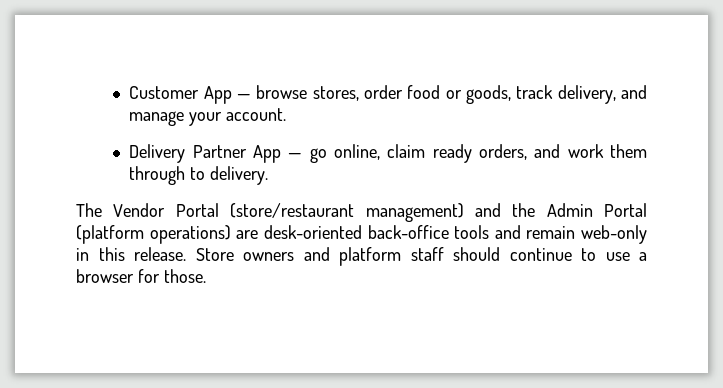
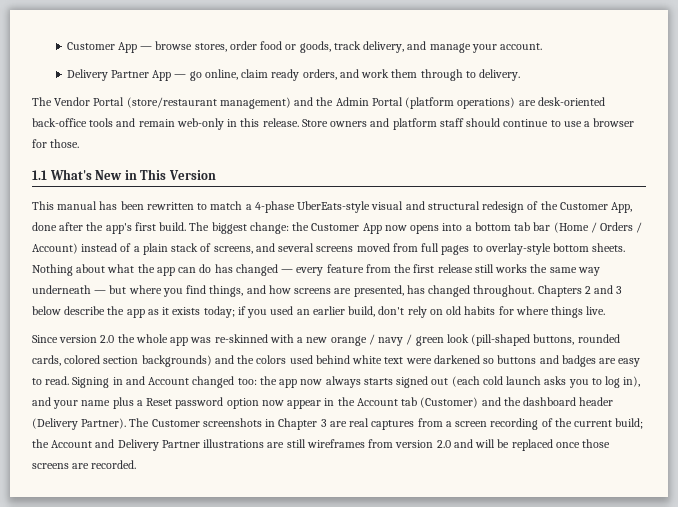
(206, 276) none -> [32,169,216,180] [32,201,633,213] [32,222,643,234] [32,243,626,255] [32,264,600,276] [32,285,623,297] [32,306,606,318] [32,334,620,346] [32,355,641,367] [32,376,641,388] [32,397,614,409] [32,418,644,430] [32,439,611,451] [32,460,137,469] // 1.1 What's New in This Version // This manual has been rewritten to match a 4-phase UberEats-style visual and structural redesign of the Customer App, done after the app's first build. The biggest change: the Customer App now opens into a bottom tab bar (Home / Orders / Account) instead of a plain stack of screens, and several screens moved from full pages to overlay-style bottom sheets. Nothing about what the app can do has changed — every feature from the first release still works the same way underneath — but where you find things, and how screens are presented, has changed throughout. Chapters 2 and 3 below describe the app as it exists today; if you used an earlier build, don't rely on old habits for where things live. // Since version 2.0 the whole app was re-skinned with a new orange / navy / green look (pill-shaped buttons, rounded cards, colored section backgrounds) and the colors used behind white text were darkened so buttons and badges are easy to read. Signing in and Account changed too: the app now always starts signed out (each cold launch asks you to log in), and your name plus a Reset password option now appear in the Account tab (Customer) and the dashboard header (Delivery Partner). The Customer screenshots in Chapter 3 are real captures from a screen recording of the current build; the Account and Delivery Partner illustrations are still wireframes from version 2.0 and will be replaced once those screens are recorded.

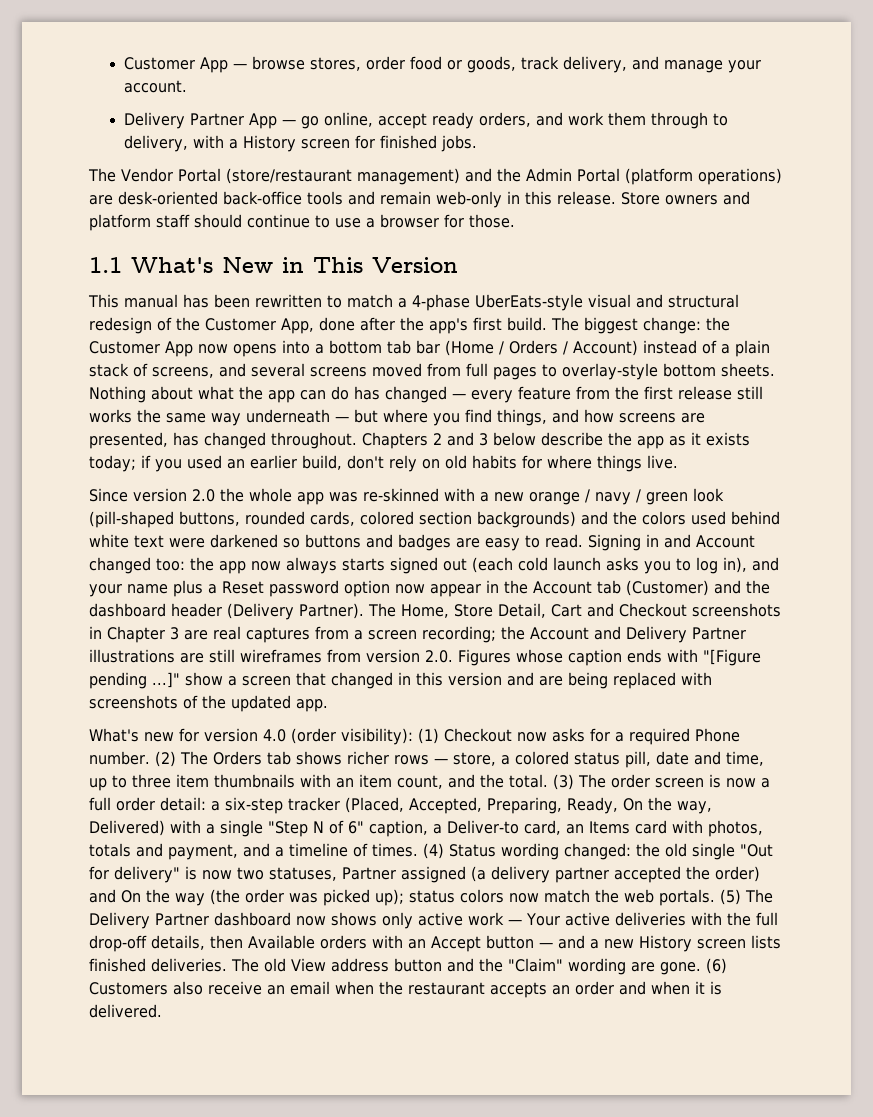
[241,69,269,78] claim -> [378,113,428,129] accept
[479,69,521,81] delivery. -> [124,135,478,152] delivery, with a History screen for finished jobs.
[151,419,200,427] Customer -> [401,603,687,618] Home, Store Detail, Cart and Checkout
[490,418,644,430] recording of the current build; -> [422,626,496,643] recording;
[436,439,611,451] [32,460,137,469] 2.0 and will be replaced once those screens are recorded. -> [425,649,761,666] [89,672,712,689] [89,695,328,712] [89,728,740,745] [89,751,764,768] [89,774,770,791] [89,797,712,814] [89,820,763,837] [89,843,773,860] [89,866,760,883] [89,889,773,906] [89,912,778,929] [89,935,781,952] [89,958,727,975] [89,981,722,998] [89,1004,162,1018] 2.0. Figures whose caption ends with "[Figure pending ...]" show a screen that changed in this version and are being replaced with screenshots of the updated app. // What's new for version 4.0 (order visibility): (1) Checkout now asks for a required Phone number. (2) The Orders tab shows richer rows — store, a colored status pill, date and time, up to three item thumbnails with an item count, and the total. (3) The order screen is now a full order detail: a six-step tracker (Placed, Accepted, Preparing, Ready, On the way, Delivered) with a single "Step N of 6" caption, a Deliver-to card, an Items card with photos, totals and payment, and a timeline of times. (4) Status wording changed: the old single "Out for delivery" is now two statuses, Partner assigned (a delivery partner accepted the order) and On the way (the order was picked up); status colors now match the web portals. (5) The Delivery Partner dashboard now shows only active work — Your active deliveries with the full drop-off details, then Available orders with an Accept button — and a new History screen lists finished deliveries. The old View address button and the "Claim" wording are gone. (6) Customers also receive an email when the restaurant accepts an order and when it is delivered.

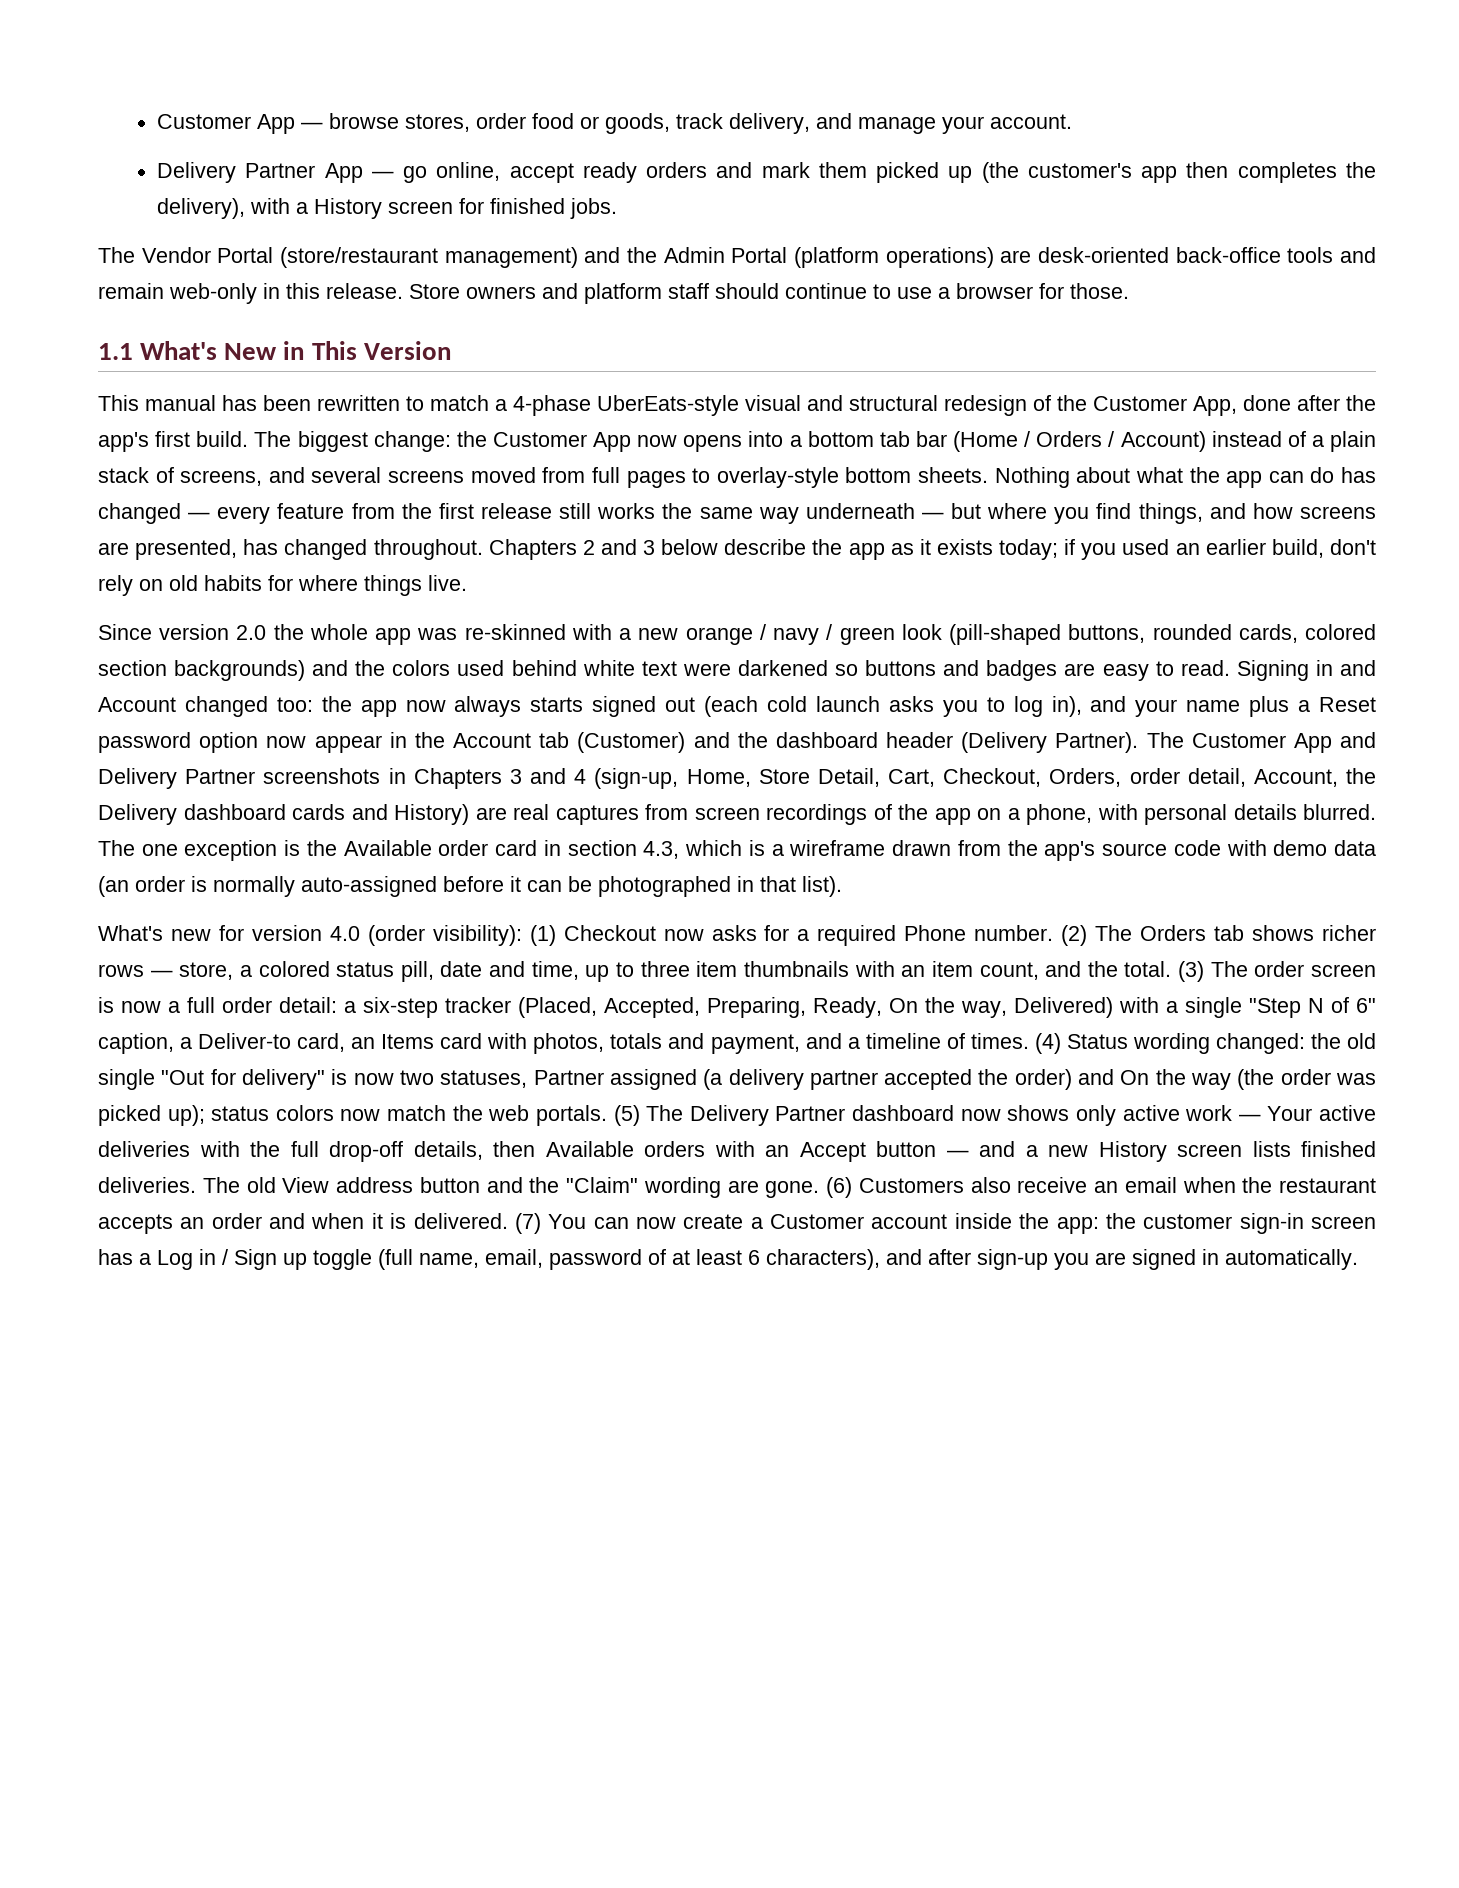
[479,112,729,129] [124,135,189,152] orders, and work them through to delivery, -> [646,162,1376,183] [157,198,246,219] orders and mark them picked up (the customer's app then completes the delivery),
[401,603,781,618] [89,626,746,643] [89,649,761,666] [89,672,712,689] [89,695,328,712] Home, Store Detail, Cart and Checkout screenshots in Chapter 3 are real captures from a screen recording; the Account and Delivery Partner illustrations are still wireframes from version 2.0. Figures whose caption ends with "[Figure pending ...]" show a screen that changed in this version and are being replaced with screenshots of the updated app. -> [1191,732,1377,753] [98,768,1377,789] [98,804,1376,825] [98,840,1376,861] [98,876,842,897] Customer App and Delivery Partner screenshots in Chapters 3 and 4 (sign-up, Home, Store Detail, Cart, Checkout, Orders, order detail, Account, the Delivery dashboard cards and History) are real captures from screen recordings of the app on a phone, with personal details blurred. The one exception is the Available order card in section 4.3, which is a wireframe drawn from the app's source code with demo data (an order is normally auto-assigned before it can be photographed in that list).
(162, 1011) none -> [514,1213,1376,1234] [98,1249,1358,1270] (7) You can now create a Customer account inside the app: the customer sign-in screen has a Log in / Sign up toggle (full name, email, password of at least 6 characters), and after sign-up you are signed in automatically.

